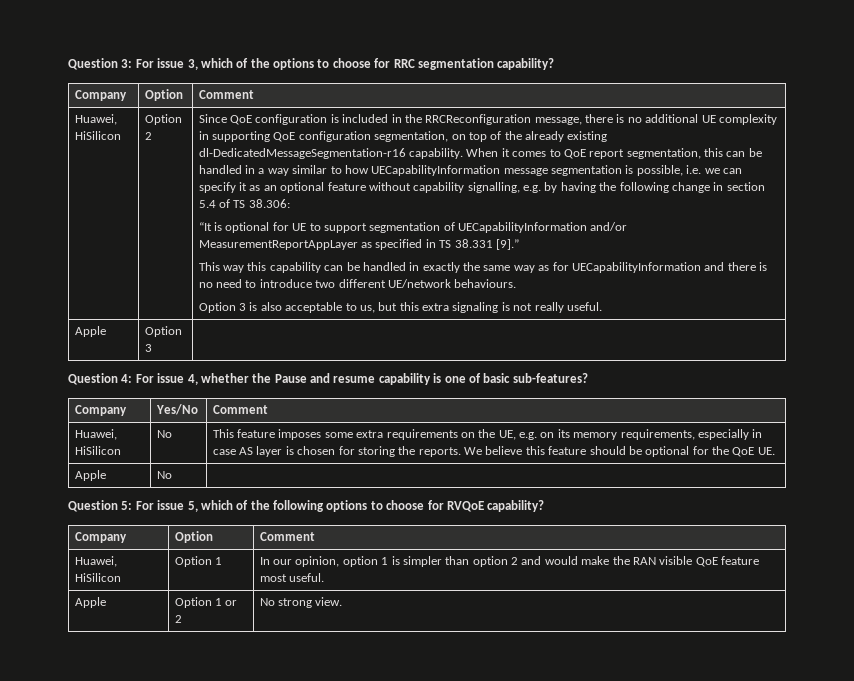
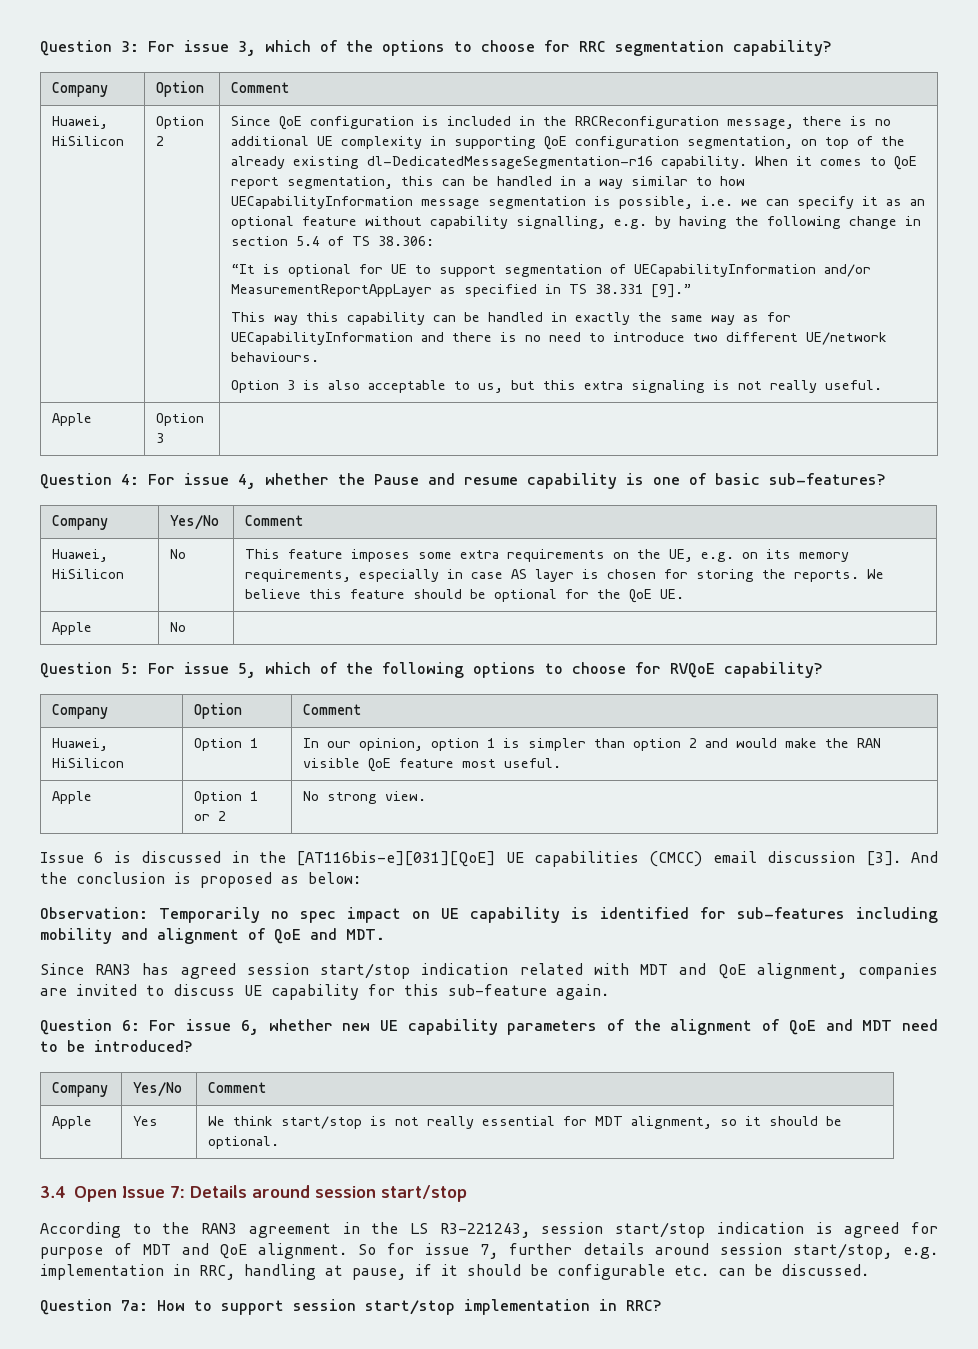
(343, 601) none -> [40,851,938,867] [40,872,361,888] [40,907,938,923] [40,928,385,944] [40,963,939,979] [40,984,609,1000] [40,1019,939,1035] [40,1040,193,1052] [52,1082,109,1097] [133,1082,183,1097] [208,1082,267,1093] [52,1116,93,1129] [133,1116,159,1126] [208,1116,843,1129] [208,1136,280,1149] [40,1185,467,1202] [40,1222,938,1238] [40,1243,939,1259] [40,1264,869,1280] [40,1299,662,1315] // Issue 6 is discussed in the [AT116bis-e][031][QoE] UE capabilities (CMCC) email discussion [3]. And the conclusion is proposed as below: // Observation: Temporarily no spec impact on UE capability is identified for sub-features including mobility and alignment of QoE and MDT. // Since RAN3 has agreed session start/stop indication related with MDT and QoE alignment, companies are invited to discuss UE capability for this sub-feature again. // Question 6: For issue 6, whether new UE capability parameters of the alignment of QoE and MDT need to be introduced? // Company | Yes/No | Comment // Apple | Yes | We think start/stop is not really essential for MDT alignment, so it should be optional. // 3.4 Open Issue 7: Details around session start/stop // According to the RAN3 agreement in the LS R3-221243, session start/stop indication is agreed for purpose of MDT and QoE alignment. So for issue 7, further details around session start/stop, e.g. implementation in RRC, handling at pause, if it should be configurable etc. can be discussed. // Question 7a: How to support session start/stop implementation in RRC?

